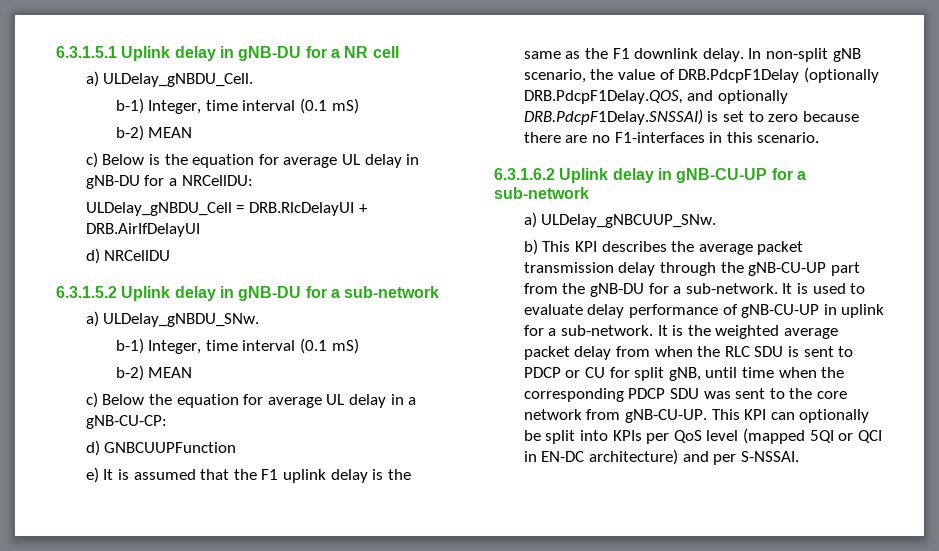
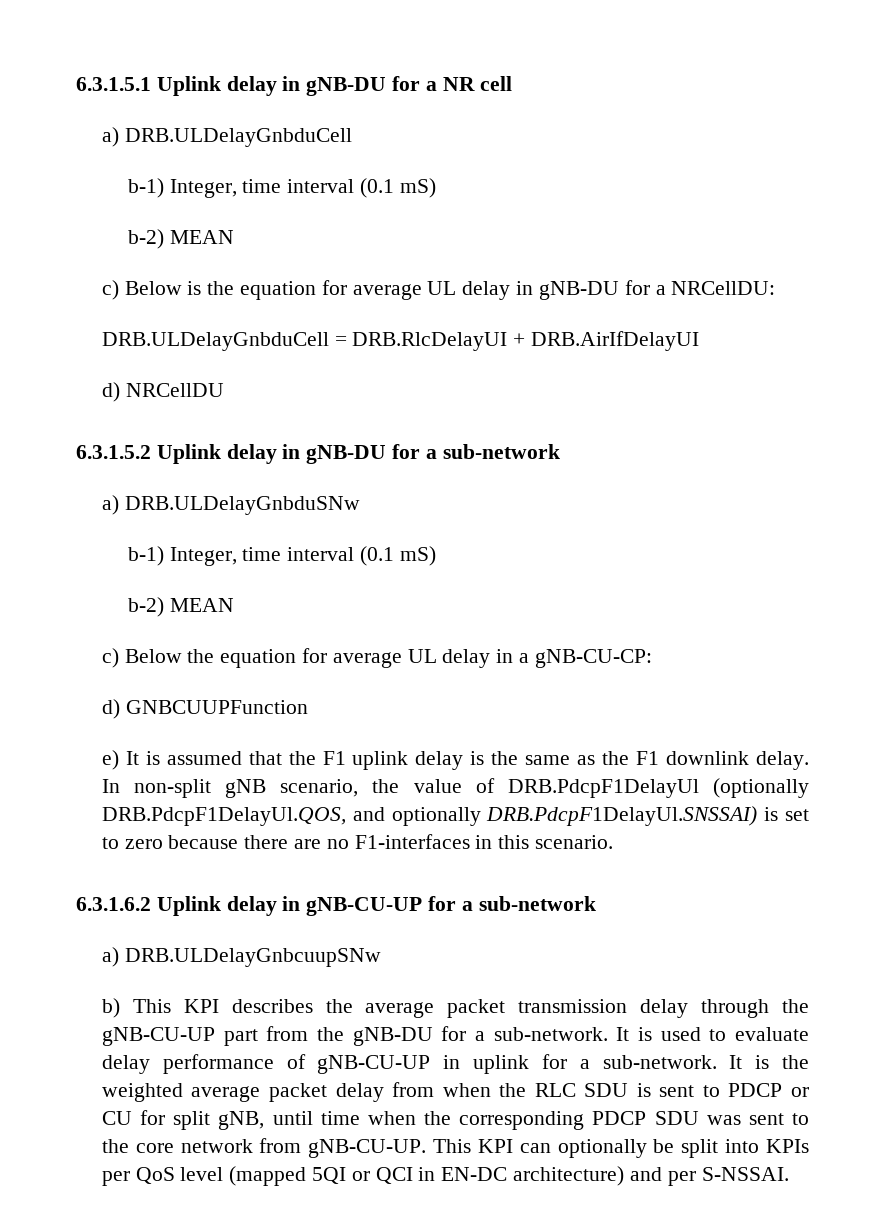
[103,73,254,87] ULDelay_gNBDU_Cell. -> [124,128,352,147] DRB.ULDelayGnbduCell
[85,202,232,216] ULDelay_gNBDU_Cell -> [101,332,329,351] DRB.ULDelayGnbduCell
[103,313,260,327] ULDelay_gNBDU_SNw. -> [124,496,360,515] DRB.ULDelayGnbduSNw
[678,67,879,83] [523,90,683,104] DRB.PdcpF1Delay (optionally DRB.PdcpF1Delay.QOS, -> [507,778,809,798] [101,807,346,826] DRB.PdcpF1DelayUl (optionally DRB.PdcpF1DelayUl.QOS,
[523,109,703,125] DRB.PdcpF1Delay.SNSSAI) -> [486,806,758,826] DRB.PdcpF1DelayUl.SNSSAI)
[541,214,717,228] ULDelay_gNBCUUP_SNw. -> [124,948,381,967] DRB.ULDelayGnbcuupSNw

